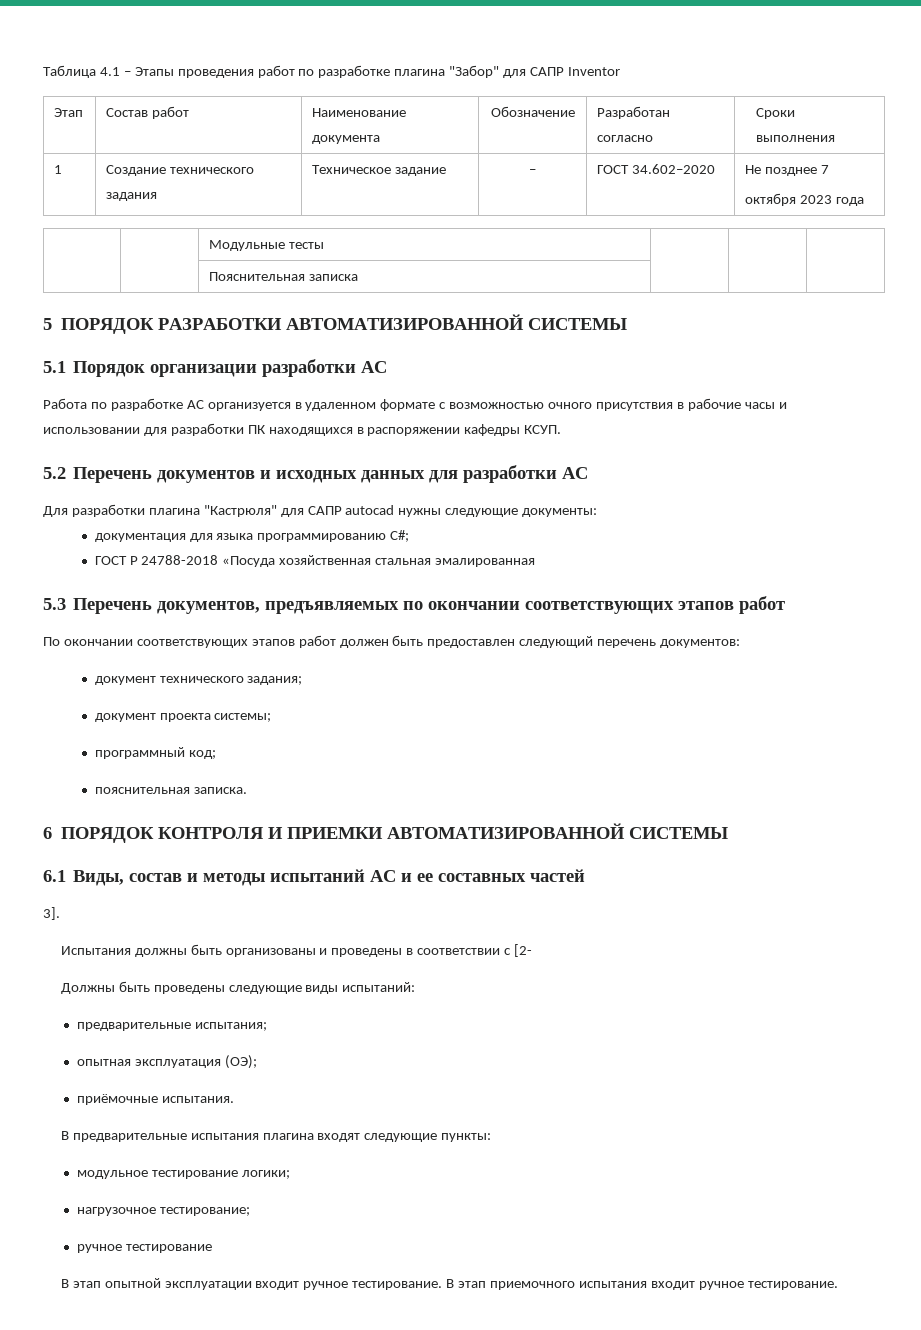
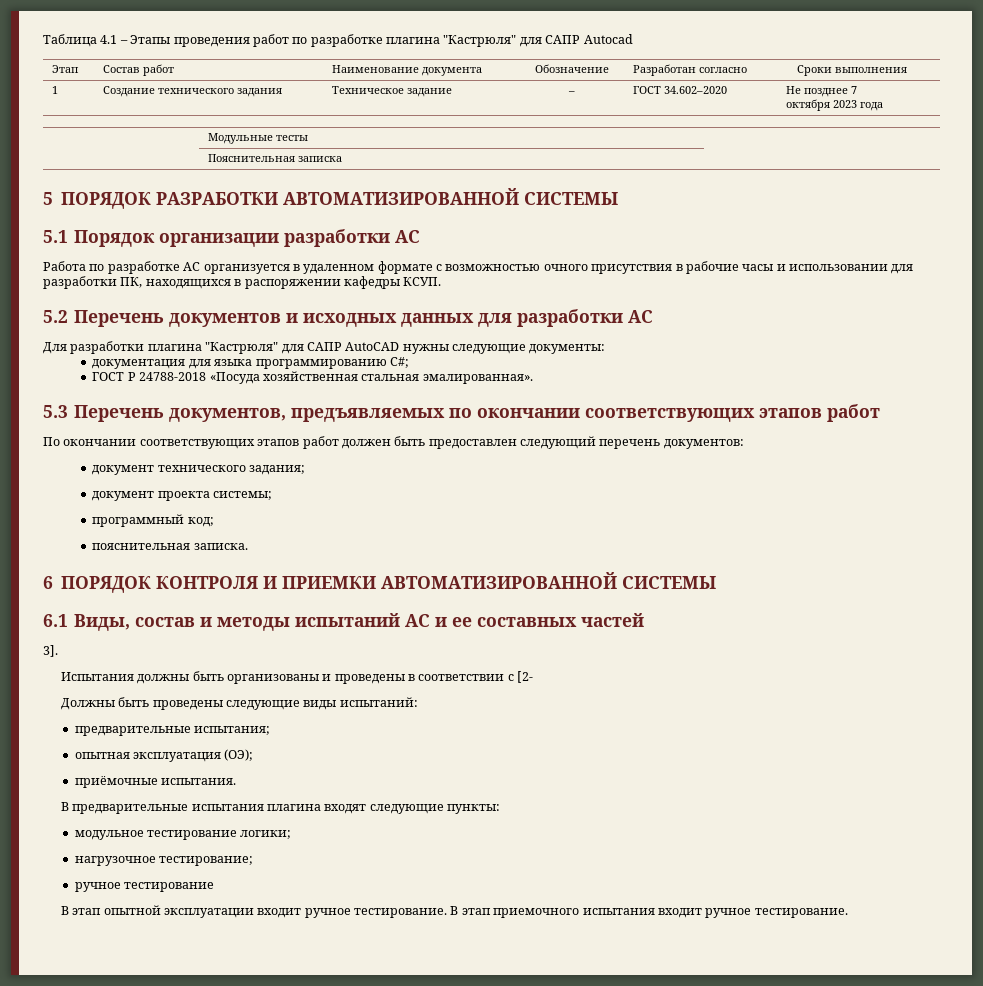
[449,65,620,78] "Забор" для САПР Inventor -> [443,34,633,47] "Кастрюля" для САПР Autocad
[247,425,266,434] ПК -> [120,277,143,288] ПК,
[345,505,395,515] autocad -> [345,342,400,351] AutoCAD
[435,558,536,567] эмалированная -> [422,374,533,384] эмалированная».

